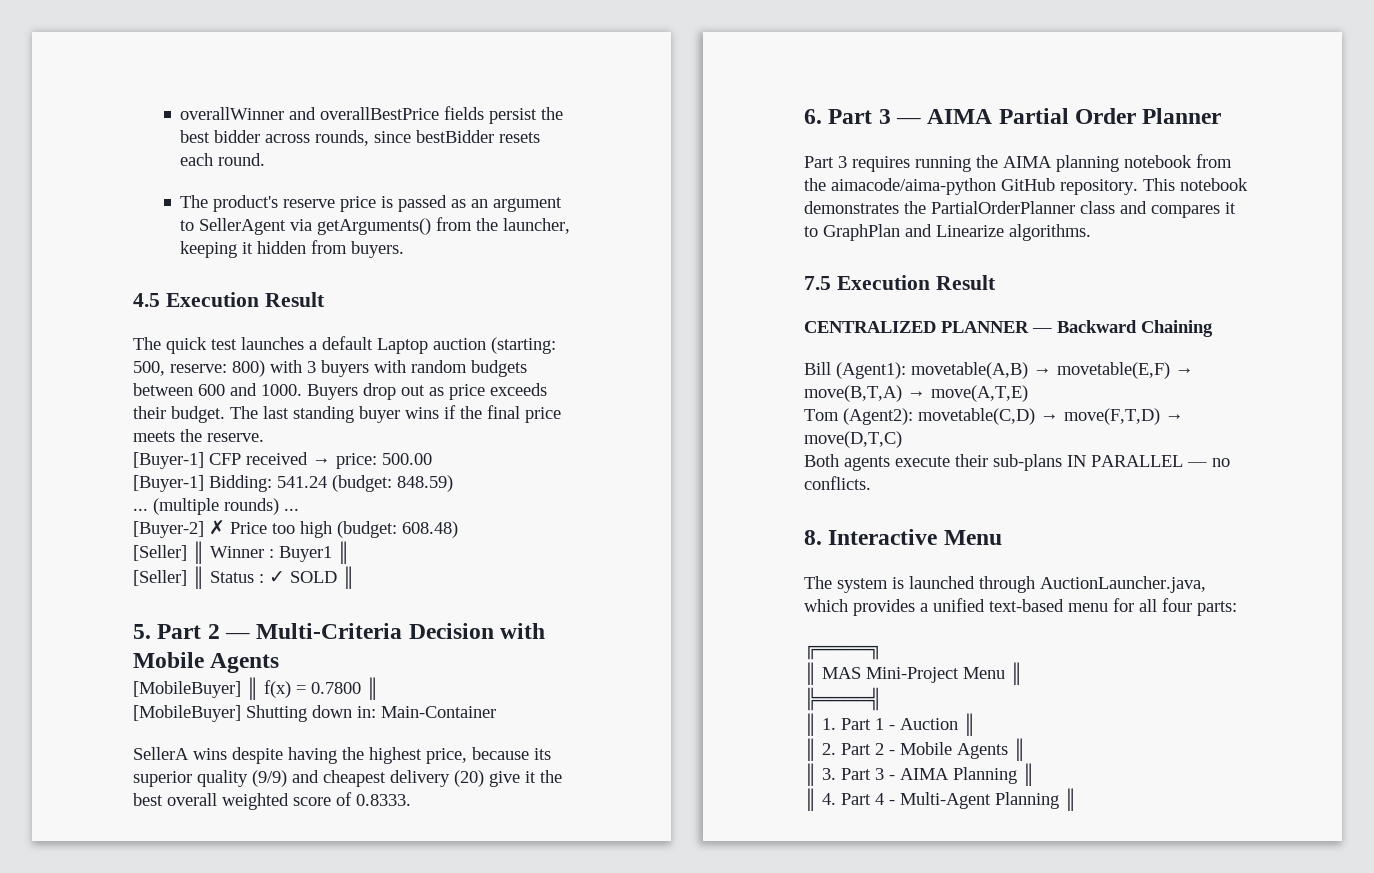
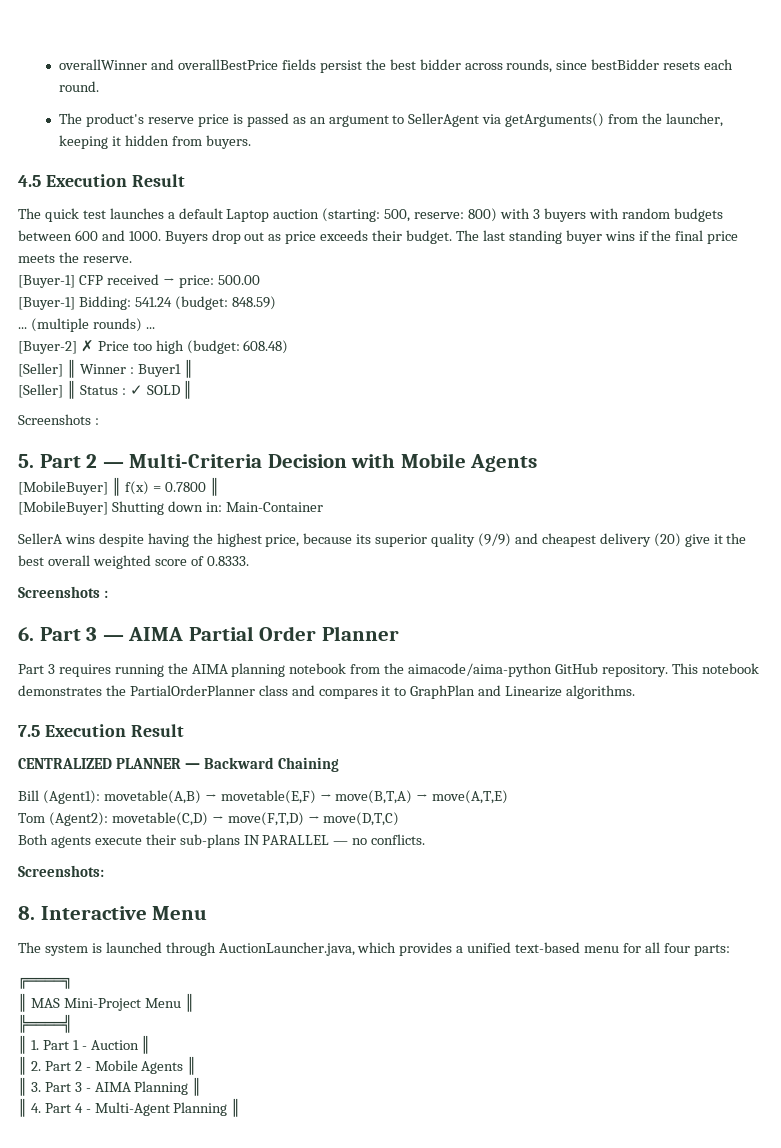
(355, 577) none -> [18,414,99,425] // Screenshots :
(411, 800) none -> [18,586,108,598] // Screenshots :
(871, 483) none -> [18,865,104,877] // Screenshots:

